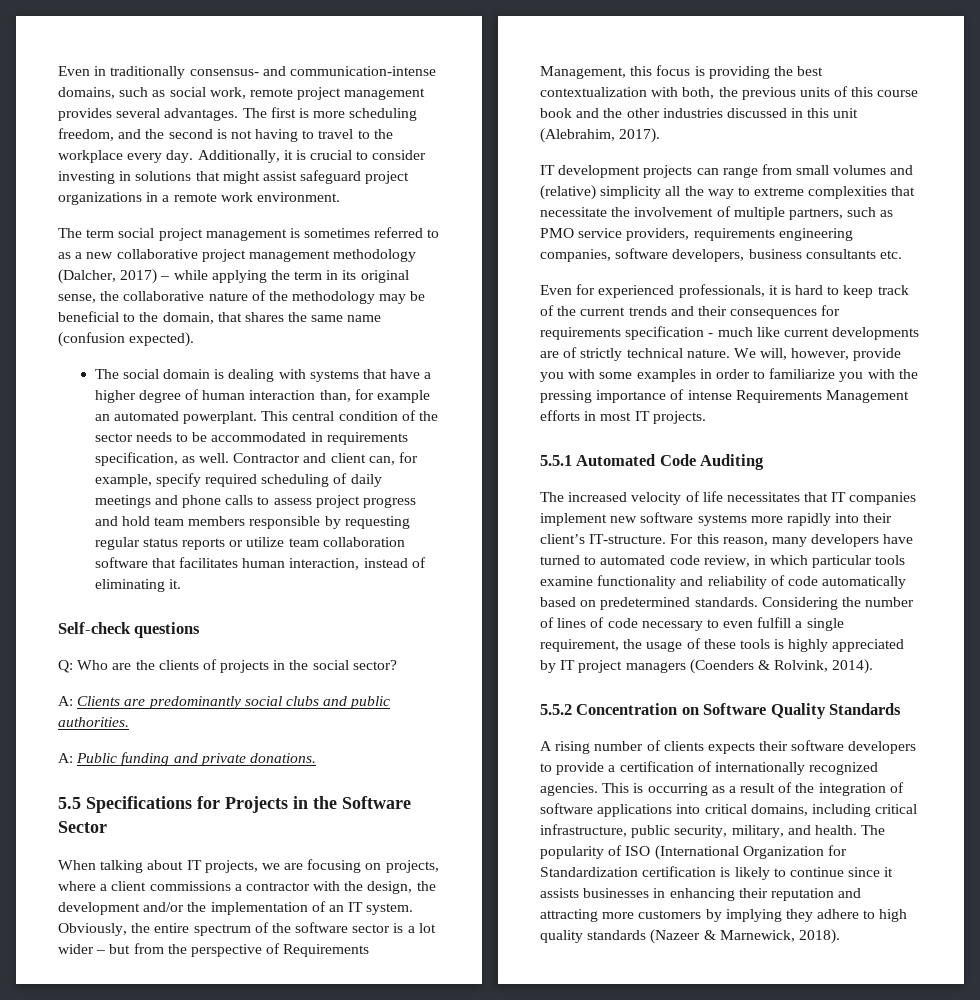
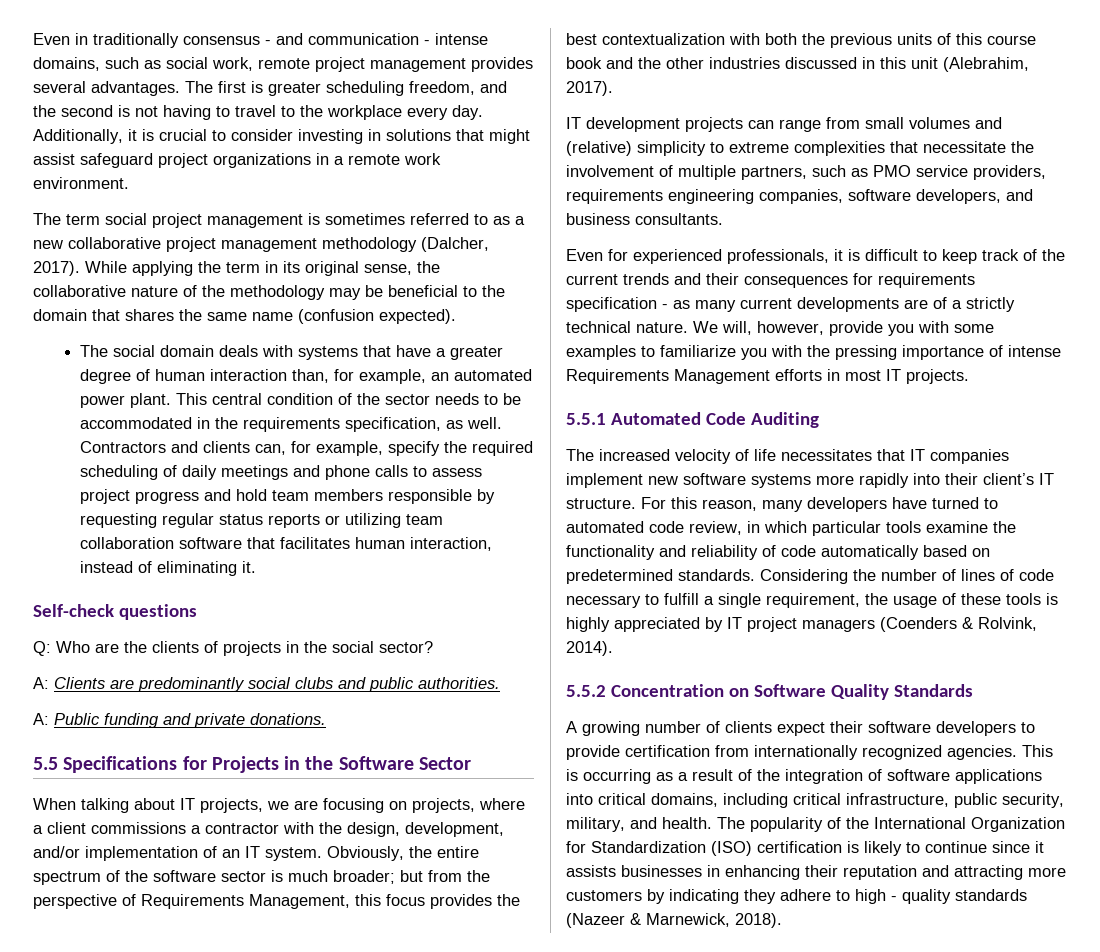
[189,66,436,76] consensus- and communication-intense -> [183,33,488,45] consensus - and communication - intense
[313,111,346,118] more -> [268,82,321,96] greater
[120,269,208,284] 2017) – while -> [33,261,127,276] 2017). While
[162,312,214,324] domain, -> [33,309,87,321] domain
[214,369,275,382] is dealing -> [219,345,259,357] deals
[94,390,136,403] higher -> [450,346,504,360] greater
[377,390,431,403] example -> [359,369,427,384] example,
[183,411,258,424] powerplant. -> [80,393,172,408] power plant.
(323, 437) none -> [215,417,239,429] the
[233,453,366,463] Contractor and client -> [80,441,251,453] Contractors and clients
(201, 480) none -> [444,441,468,453] the
[246,537,285,547] utilize -> [345,513,402,528] utilizing
[416,881,436,891] [58,902,207,915] the development and/or the -> [405,822,504,837] [33,846,80,858] development, and/or
[407,923,436,933] [58,944,106,954] a lot wider – -> [288,870,395,884] much broader;
[694,66,770,79] is providing -> [430,894,492,909] provides
[682,87,715,99] both, -> [765,33,797,45] both
[665,186,734,199] all the way -> (706, 148) none
[748,249,902,259] business consultants etc. -> [1006,189,1033,201] [566,213,723,225] and business consultants.
[795,285,824,295] hard -> [865,249,918,261] difficult
[717,327,780,337] much like -> [673,300,736,312] as many
(578, 352) none -> [952,300,962,309] a
[699,369,750,379] in order -> (636, 352) none
[589,534,667,544] IT-structure. -> [1039,473,1054,485] [566,498,636,509] IT structure.
(593, 581) none -> [993,521,1016,533] the
[723,621,754,628] even -> (659, 599) none
[555,741,591,754] rising -> [582,721,640,736] growing
[707,742,755,754] expects -> [777,722,825,736] expect
[608,761,712,772] a certification of -> [625,745,749,757] certification from
[625,845,739,860] ISO (International -> [846,817,966,829] the International
(638, 872) none -> [711,841,752,856] (ISO)
[725,909,782,922] implying -> [669,889,739,904] indicating
(908, 915) none -> [891,896,897,901] -

